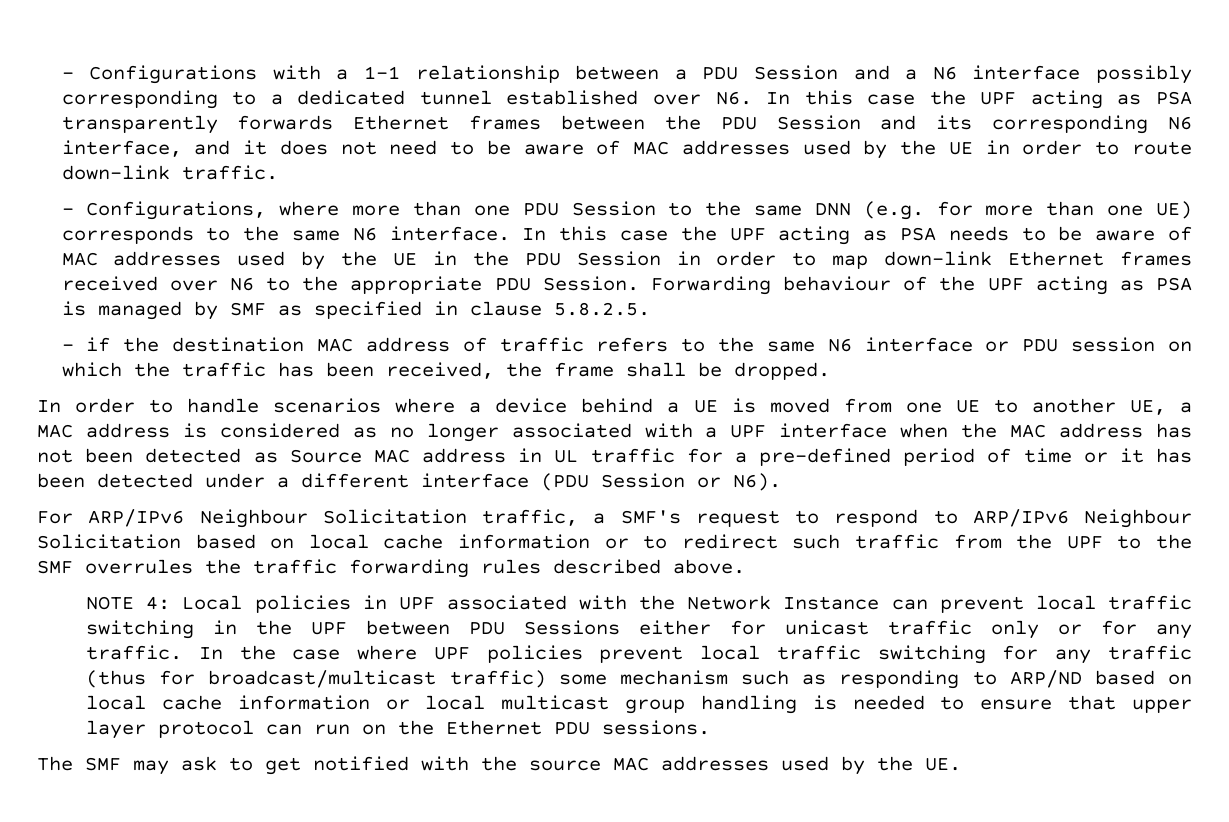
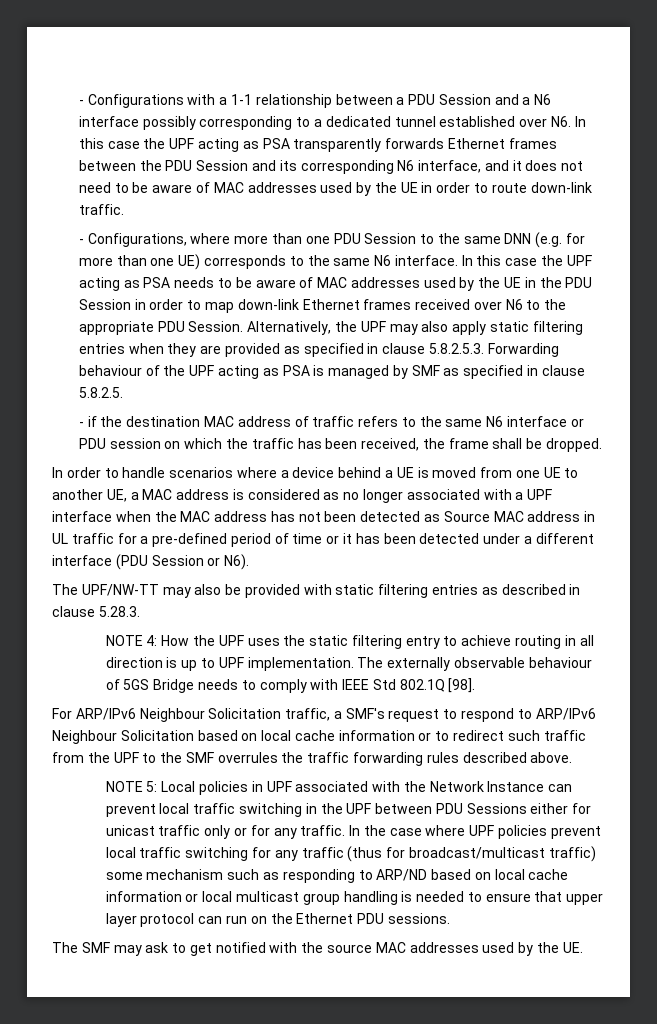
(639, 283) none -> [247,321,583,335] [78,343,484,357] Alternatively, the UPF may also apply static filtering entries when they are provided as specified in clause 5.8.2.5.3.
(781, 482) none -> [52,584,581,598] [52,606,140,617] [105,635,594,649] [105,657,592,671] [105,678,476,693] // The UPF/NW-TT may also be provided with static filtering entries as described in clause 5.28.3. // NOTE 4: How the UPF uses the static filtering entry to achieve routing in all direction is up to UPF implementation. The externally observable behaviour of 5GS Bridge needs to comply with IEEE Std 802.1Q [98].
[146,596,171,610] 4: -> [146,781,158,792] 5:

